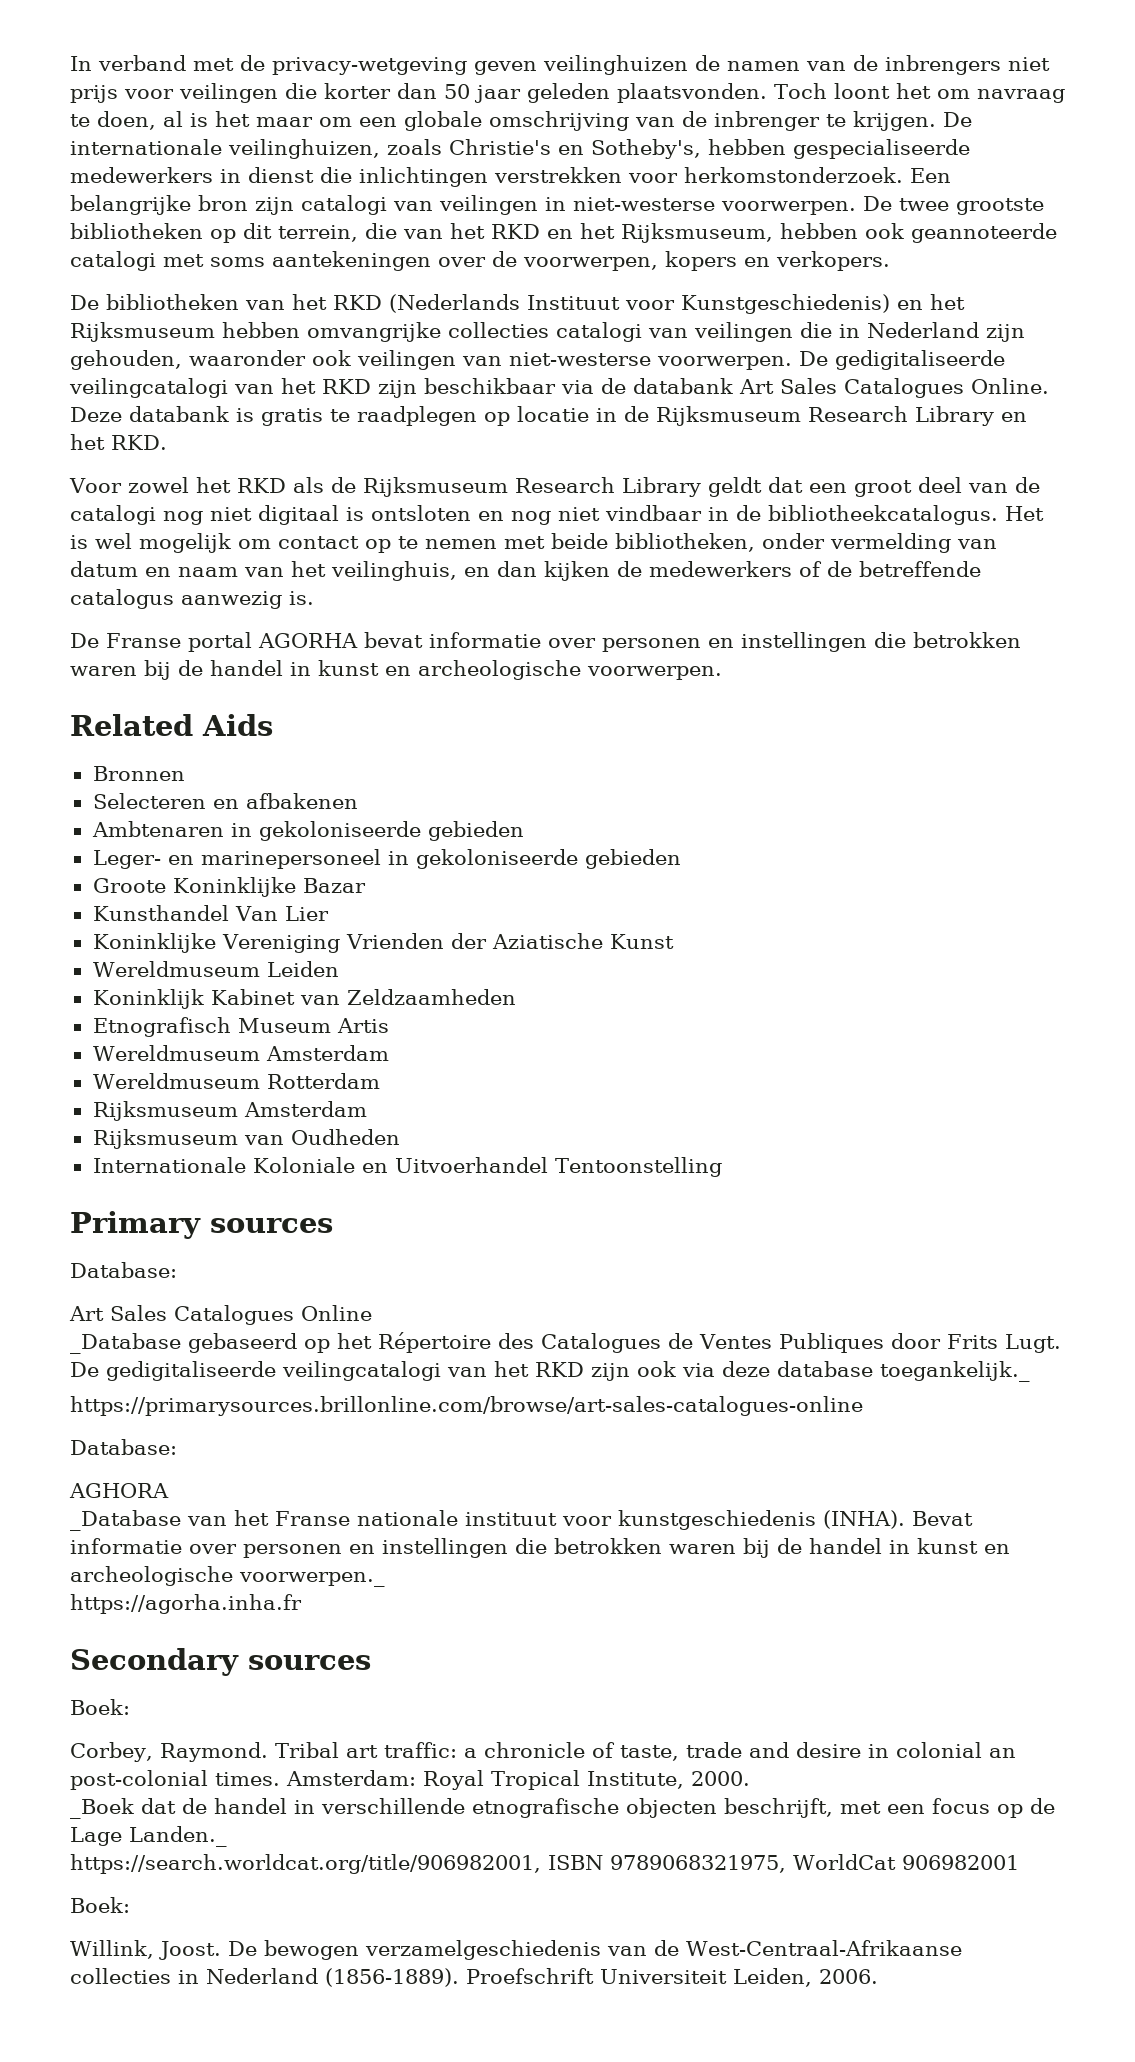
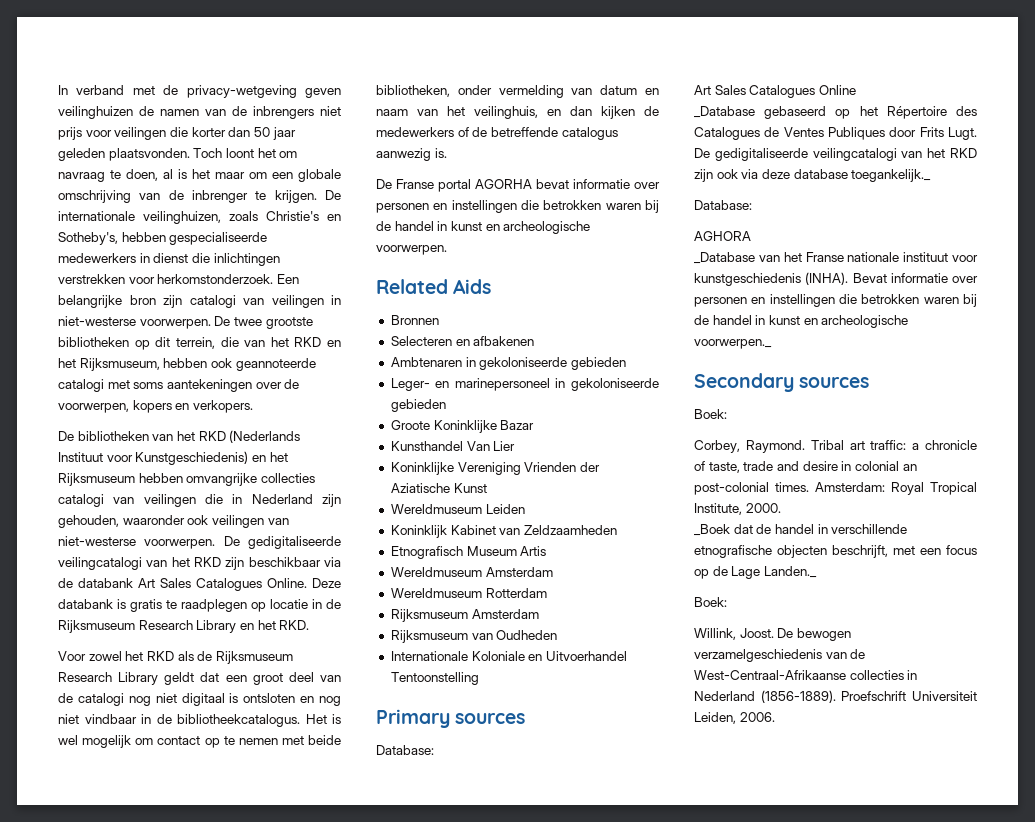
[70,1396,863,1416] // https://primarysources.brillonline.com/browse/art-sales-catalogues-online -> (932, 175) none
[70,1594,302,1614] // https://agorha.inha.fr -> (772, 344) none
[70,1854,1019,1874] // https://search.worldcat.org/title/906982001, ISBN 9789068321975, WorldCat 906982001 -> (817, 572) none

